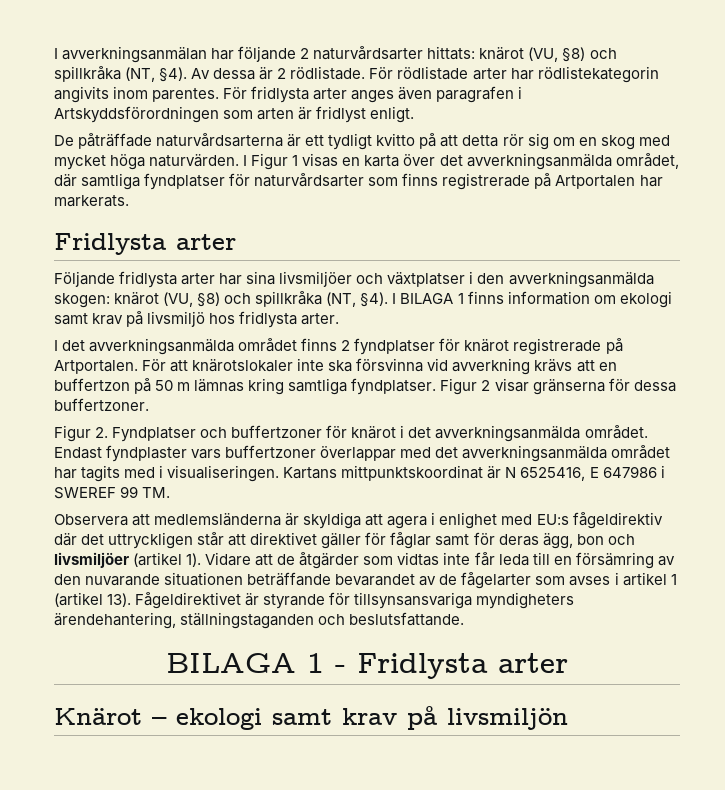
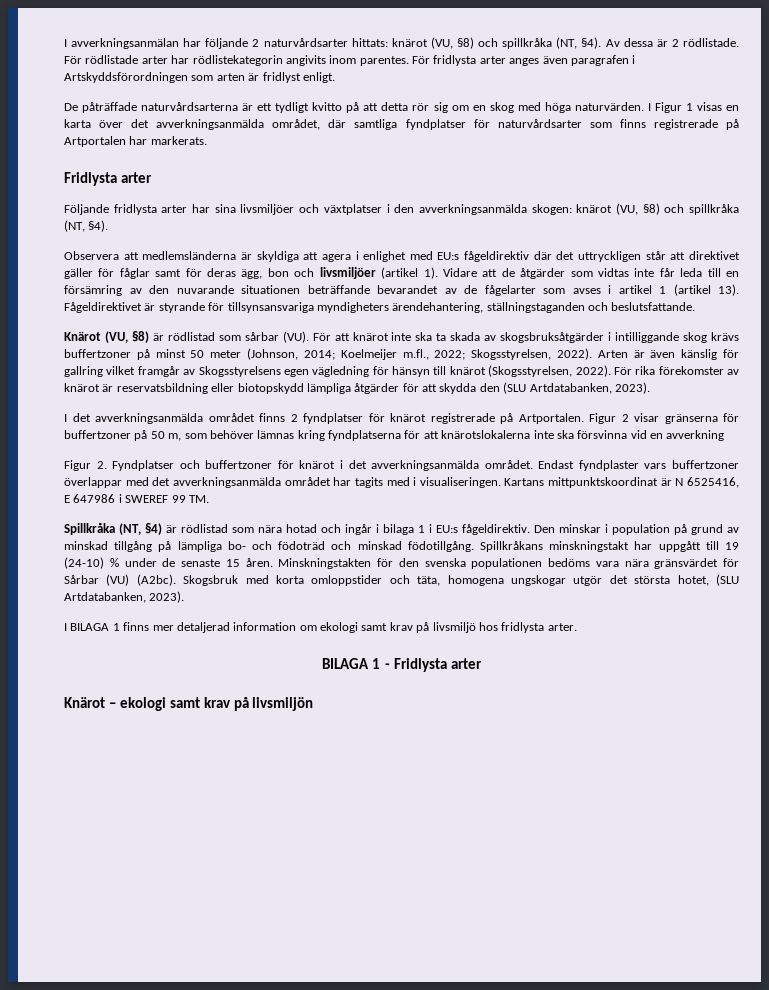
[54,155,106,170] mycket -> (541, 106) none
[392,291,672,308] [54,311,340,328] [54,338,623,355] [54,358,617,375] [54,378,676,395] [54,398,149,411] [54,425,648,442] [54,445,671,462] [54,465,665,482] [54,486,171,499] I BILAGA 1 finns information om ekologi samt krav på livsmiljö hos fridlysta arter. // I det avverkningsanmälda området finns 2 fyndplatser för knärot registrerade på Artportalen. För att knärotslokaler inte ska försvinna vid avverkning krävs att en buffertzon på 50 m lämnas kring samtliga fyndplatser. Figur 2 visar gränserna för dessa buffertzoner. // Figur 2. Fyndplatser och buffertzoner för knärot i det avverkningsanmälda området. Endast fyndplaster vars buffertzoner överlappar med det avverkningsanmälda området har tagits med i visualiseringen. Kartans mittpunktskoordinat är N 6525416, E 647986 i SWEREF 99 TM. -> (109, 226) none
(465, 619) none -> [64,331,739,343] [64,348,739,360] [64,365,739,377] [64,382,650,394] [64,413,739,424] [64,430,725,441] [64,460,739,471] [64,477,739,488] [64,494,209,503] [64,523,739,535] [64,541,740,552] [64,557,739,569] [64,574,739,586] [64,591,185,603] [64,622,577,633] // Knärot (VU, §8) är rödlistad som sårbar (VU). För att knärot inte ska ta skada av skogsbruksåtgärder i intilliggande skog krävs buffertzoner på minst 50 meter (Johnson, 2014; Koelmeijer m.fl., 2022; Skogsstyrelsen, 2022). Arten är även känslig för gallring vilket framgår av Skogsstyrelsens egen vägledning för hänsyn till knärot (Skogsstyrelsen, 2022). För rika förekomster av knärot är reservatsbildning eller biotopskydd lämpliga åtgärder för att skydda den (SLU Artdatabanken, 2023). // I det avverkningsanmälda området finns 2 fyndplatser för knärot registrerade på Artportalen. Figur 2 visar gränserna för buffertzoner på 50 m, som behöver lämnas kring fyndplatserna för att knärotslokalerna inte ska försvinna vid en avverkning // Figur 2. Fyndplatser och buffertzoner för knärot i det avverkningsanmälda området. Endast fyndplaster vars buffertzoner överlappar med det avverkningsanmälda området har tagits med i visualiseringen. Kartans mittpunktskoordinat är N 6525416, E 647986 i SWEREF 99 TM. // Spillkråka (NT, §4) är rödlistad som nära hotad och ingår i bilaga 1 i EU:s fågeldirektiv. Den minskar i population på grund av minskad tillgång på lämpliga bo- och födoträd och minskad födotillgång. Spillkråkans minskningstakt har uppgått till 19 (24-10) % under de senaste 15 åren. Minskningstakten för den svenska populationen bedöms vara nära gränsvärdet för Sårbar (VU) (A2bc). Skogsbruk med korta omloppstider och täta, homogena ungskogar utgör det största hotet, (SLU Artdatabanken, 2023). // I BILAGA 1 finns mer detaljerad information om ekologi samt krav på livsmiljö hos fridlysta arter.

